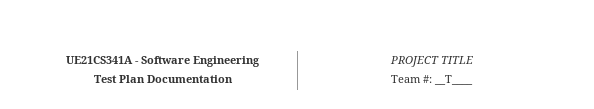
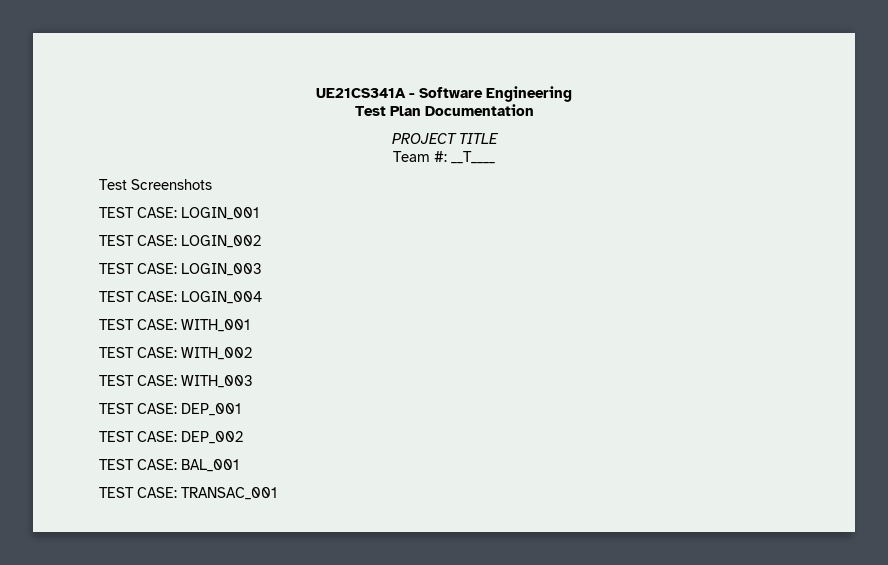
(473, 80) none -> [99,179,212,190] [99,207,259,220] [99,235,261,248] [99,263,262,276] [99,291,262,304] [99,319,250,332] [99,347,252,360] [99,375,253,388] [99,403,241,416] [99,431,243,444] [99,459,239,472] [99,487,277,500] // Test Screenshots // TEST CASE: LOGIN_001 // TEST CASE: LOGIN_002 // TEST CASE: LOGIN_003 // TEST CASE: LOGIN_004 // TEST CASE: WITH_001 // TEST CASE: WITH_002 // TEST CASE: WITH_003 // TEST CASE: DEP_001 // TEST CASE: DEP_002 // TEST CASE: BAL_001 // TEST CASE: TRANSAC_001

